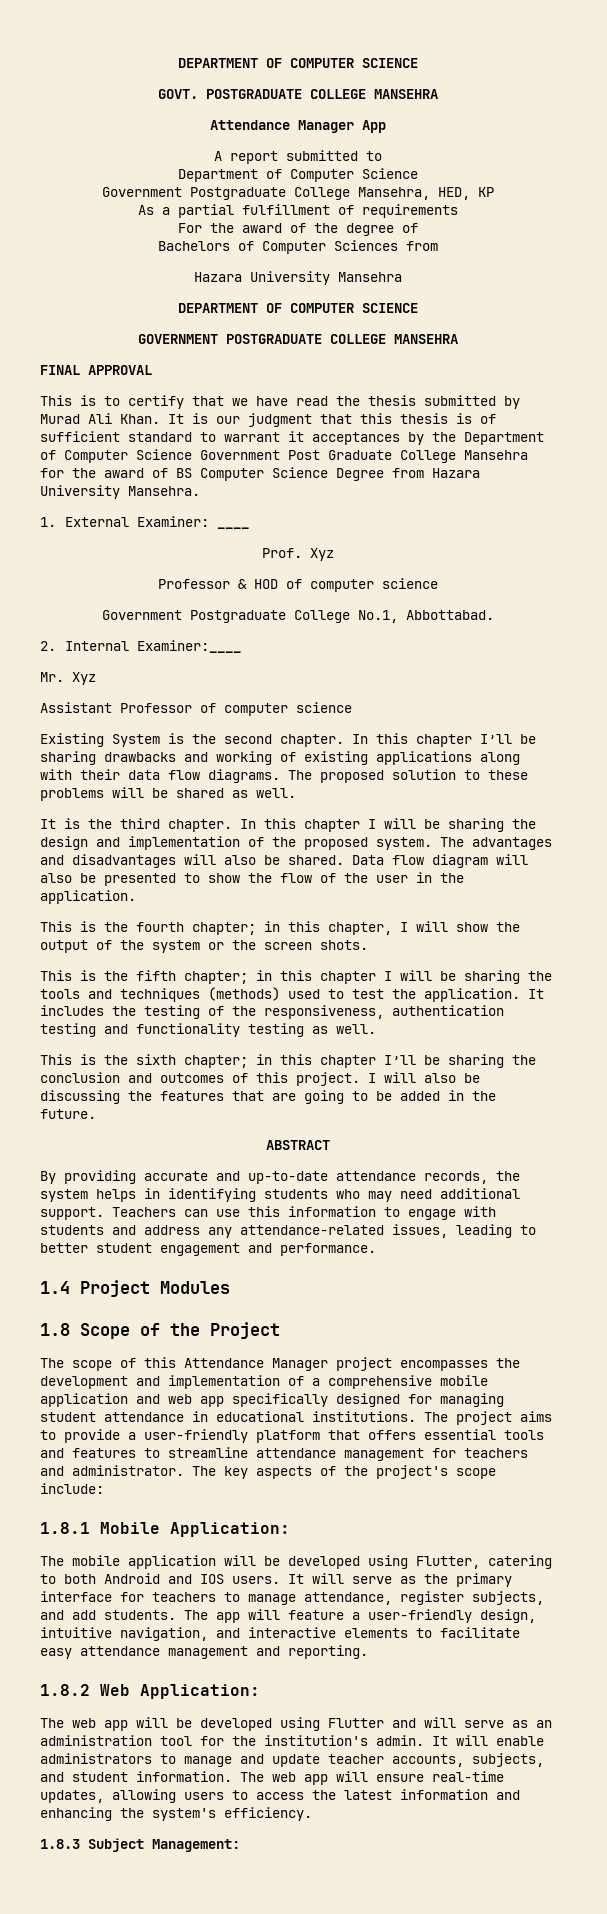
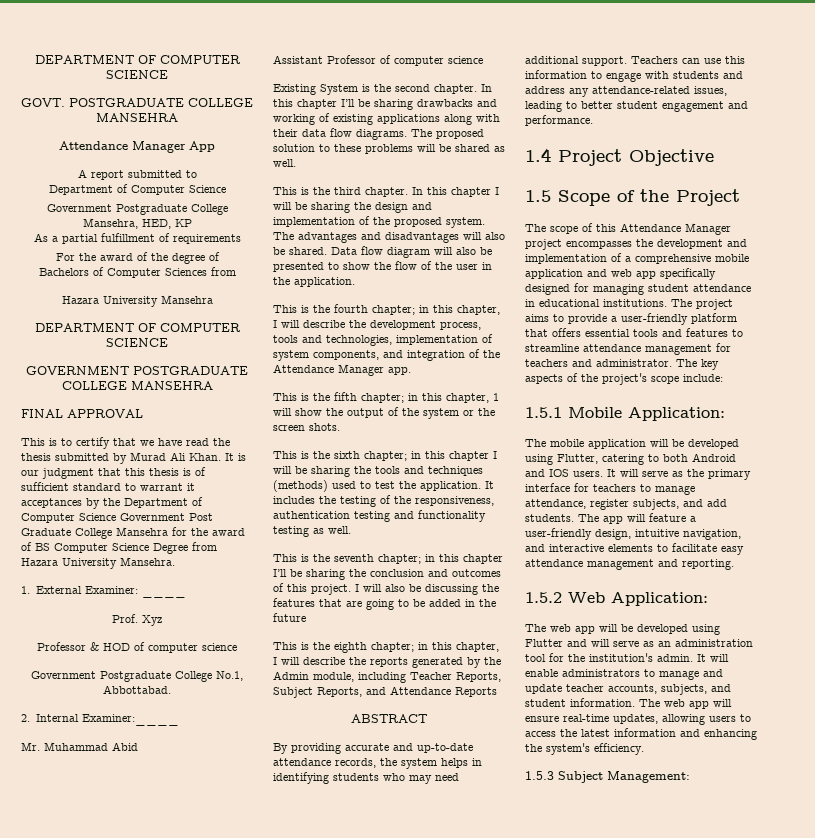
[72,672,96,685] Xyz -> [44,742,138,751] Muhammad Abid
[40,819,56,829] It -> [273,187,297,195] This
(448, 926) none -> [303,320,481,330] [273,334,493,346] [273,349,500,361] [273,364,411,376] [273,392,499,403] [273,408,292,416] describe the development process, tools and technologies, implementation of system components, and integration of the Attendance Manager app. // This is the fifth chapter; in this chapter, 1 will
[136,970,176,981] fifth -> [334,451,360,459] sixth
[136,1054,176,1065] sixth -> [334,554,374,562] seventh
[40,1109,96,1119] future. -> [273,613,306,622] [273,642,499,653] [273,657,501,668] [273,671,501,683] [273,686,497,698] future // This is the eighth chapter; in this chapter, I will describe the reports generated by the Admin module, including Teacher Reports, Subject Reports, and Attendance Reports
[160,1281,230,1294] [40,1323,70,1336] Modules // 1.8 -> [629,149,714,166] [525,190,551,202] Objective // 1.5
[40,1522,90,1534] 1.8.1 -> [525,407,562,418] 1.5.1
[40,1684,90,1696] 1.8.2 -> [525,592,562,603] 1.5.2
[40,1839,80,1849] 1.8.3 -> [525,771,554,780] 1.5.3

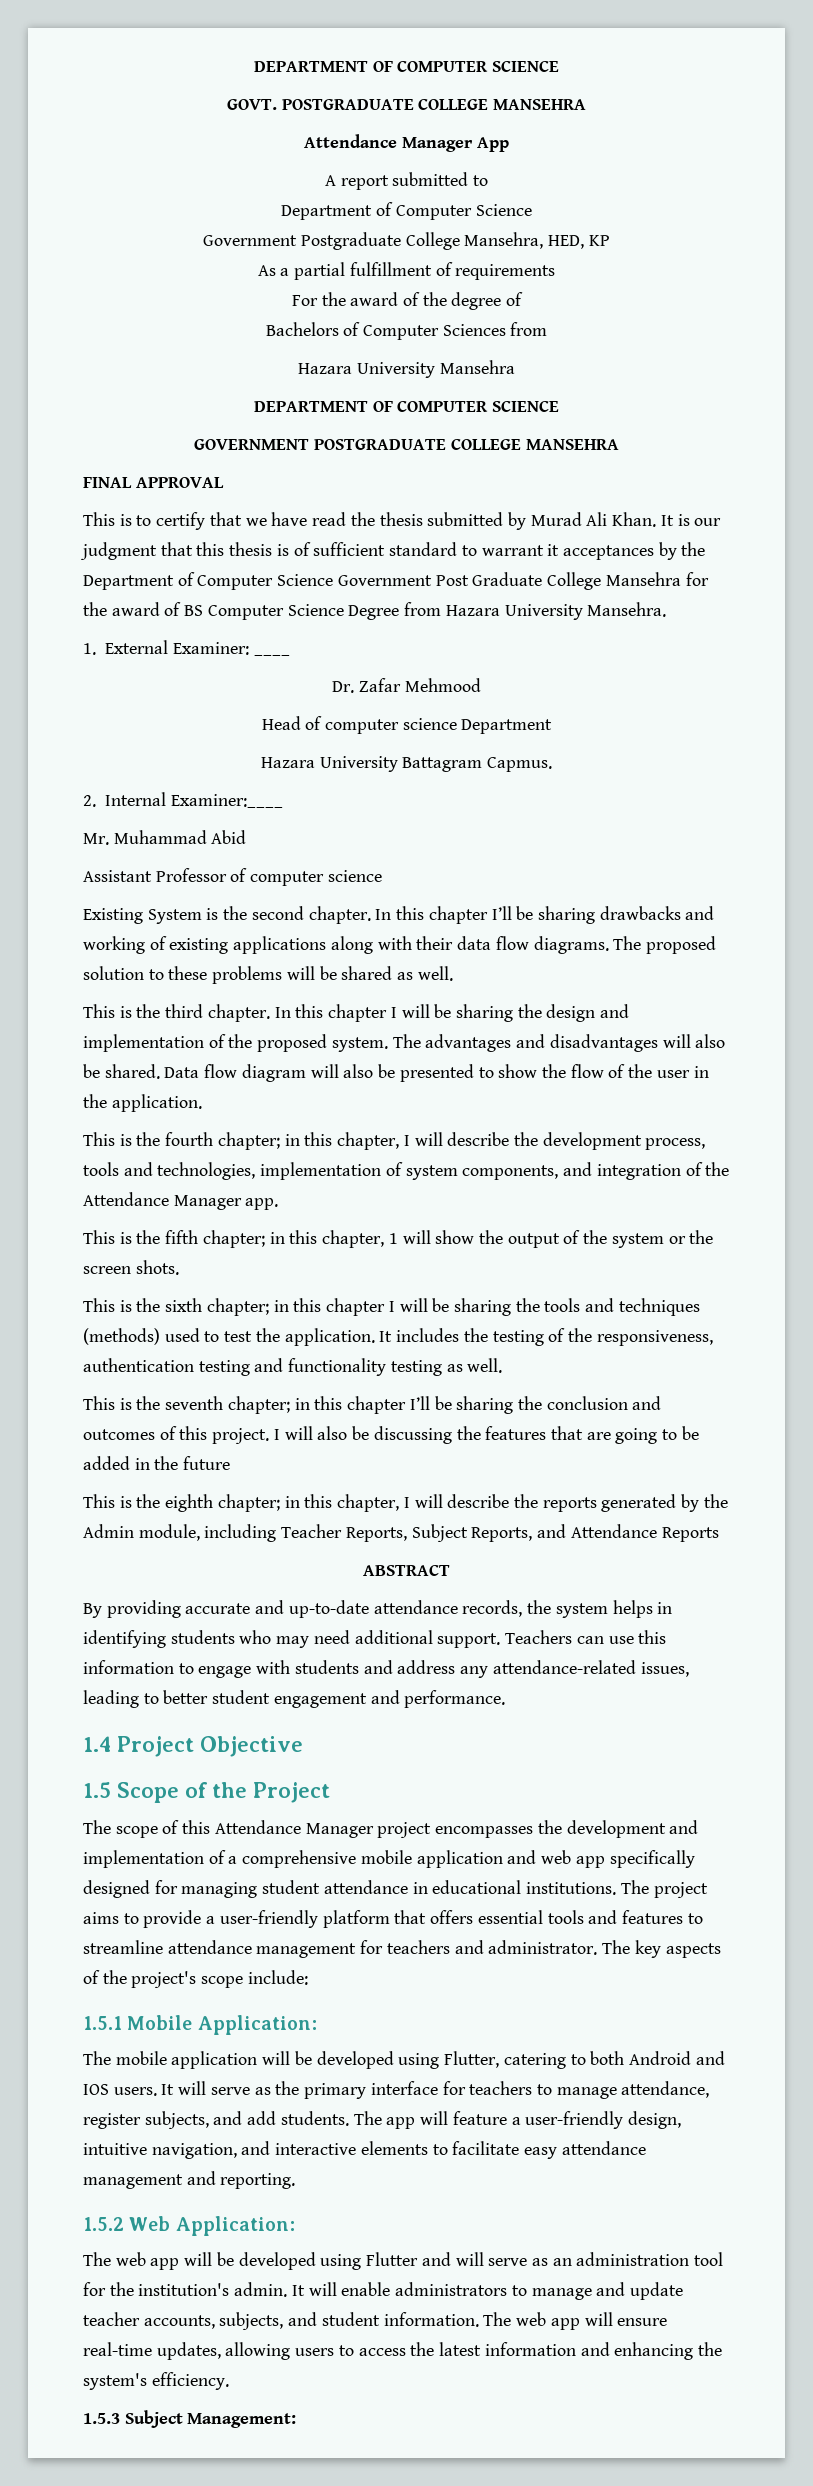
[112,614,162,626] [37,642,237,653] [31,671,243,682] [103,685,171,694] Prof. Xyz // Professor & HOD of computer science // Government Postgraduate College No.1, Abbottabad. -> [332,678,481,693] [261,716,553,734] [260,756,553,772] Dr. Zafar Mehmood // Head of computer science Department // Hazara University Battagram Capmus.

